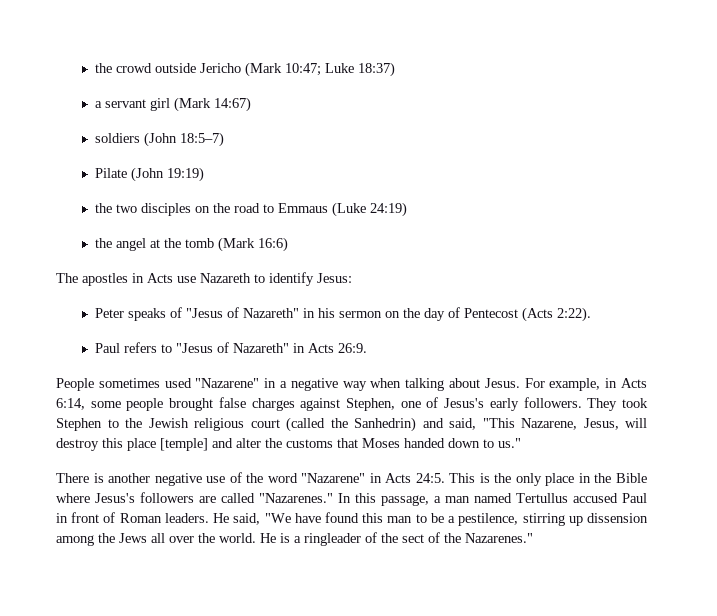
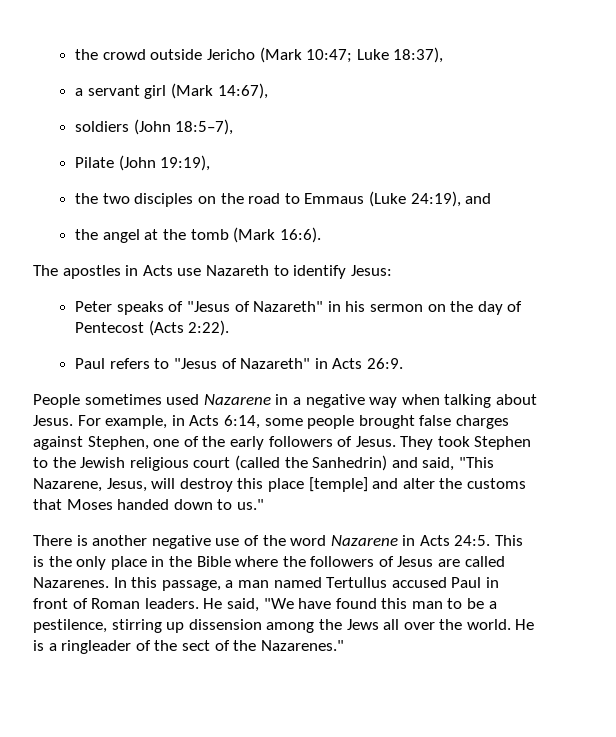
[357,62,395,77] 18:37) -> [393,47,444,63] 18:37),
[213,97,251,112] 14:67) -> [217,83,268,99] 14:67),
[179,132,224,147] 18:5–7) -> [175,119,234,135] 18:5–7),
[166,167,204,182] 19:19) -> [160,155,211,171] 19:19),
[369,202,407,217] 24:19) -> [410,191,492,207] 24:19), and
[257,237,288,252] 16:6) -> [279,227,321,243] 16:6).
[195,378,260,388] "Nazarene" -> [203,394,271,405] Nazarene
[444,397,582,411] Jesus's early followers. -> [202,436,396,450] the early followers of Jesus.
[301,473,366,483] "Nazarene" -> [330,535,398,546] Nazarene
[95,492,194,503] Jesus's followers -> [282,556,434,567] the followers of Jesus
[259,493,333,503] "Nazarenes." -> [33,577,109,588] Nazarenes.

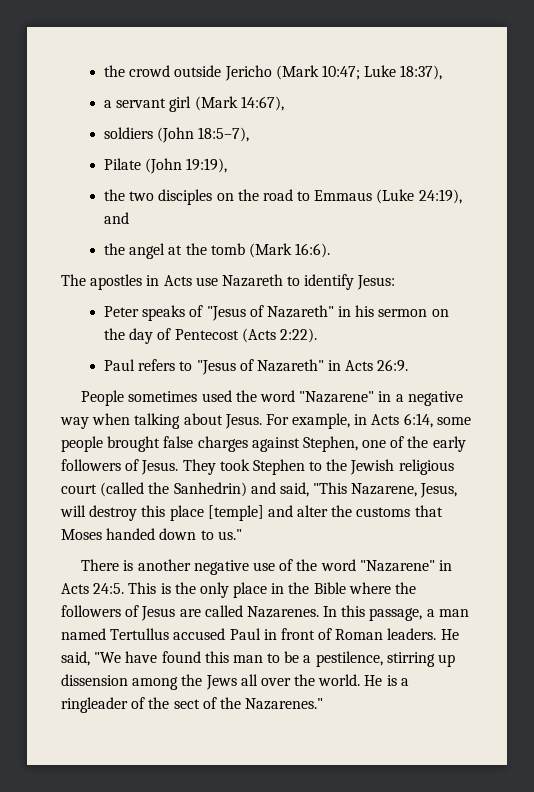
[203,394,271,405] Nazarene -> [235,390,375,403] the word "Nazarene"
[330,535,398,546] Nazarene -> [359,560,435,572] "Nazarene"

